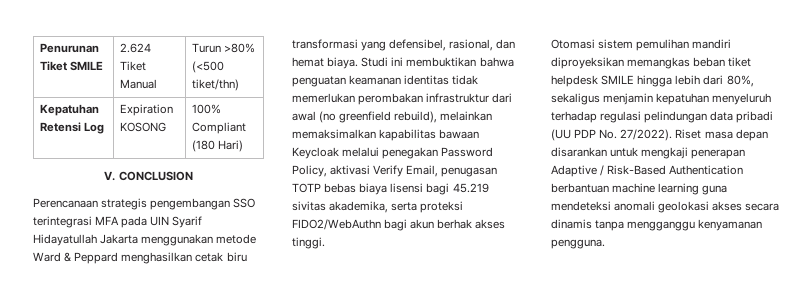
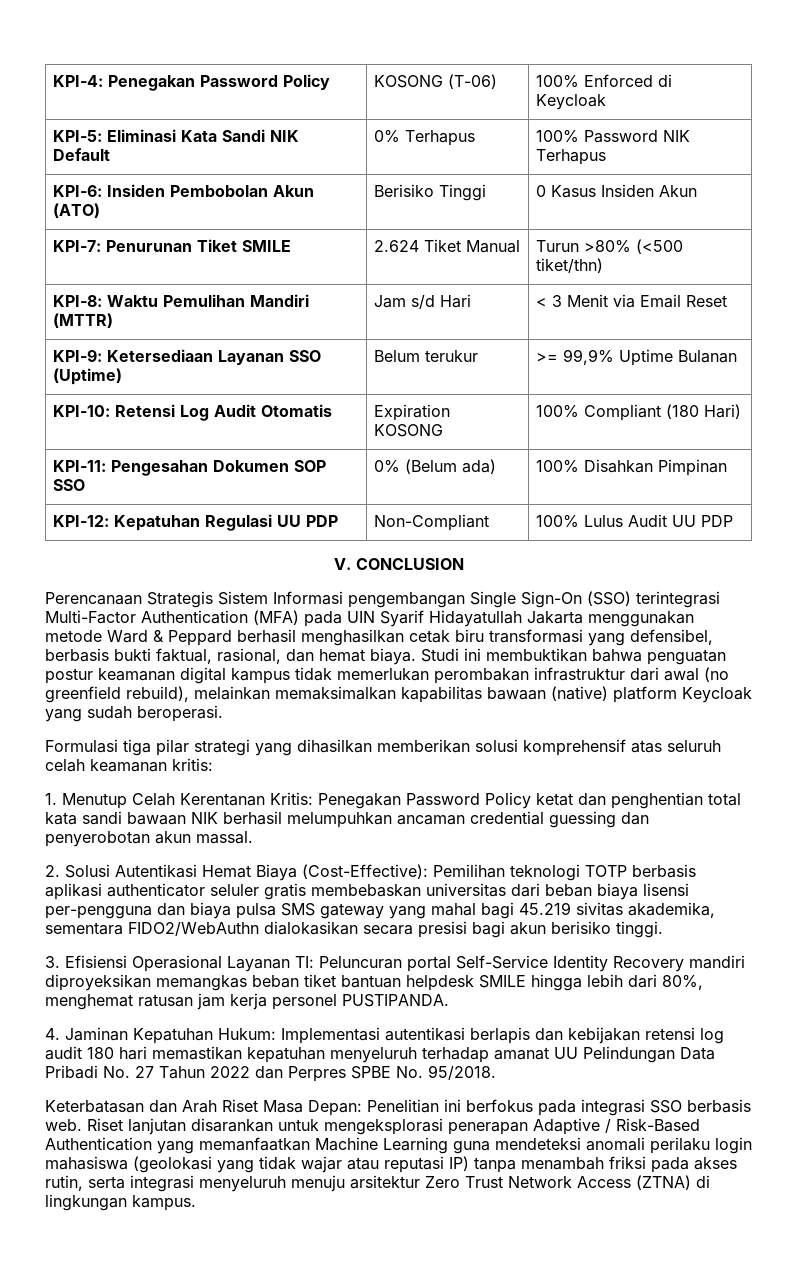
(40, 48) none -> [52,74,330,91] [373,74,497,89] [535,74,672,88] [535,94,606,110] [52,129,299,142] [52,148,110,161] [373,130,475,146] [535,130,690,143] [535,149,606,165] [52,184,314,197] [52,203,100,218] [373,184,486,201] [535,184,697,198] [52,240,101,252] KPI-4: Penegakan Password Policy | KOSONG (T-06) | 100% Enforced di Keycloak // KPI-5: Eliminasi Kata Sandi NIK Default | 0% Terhapus | 100% Password NIK Terhapus // KPI-6: Insiden Pembobolan Akun (ATO) | Berisiko Tinggi | 0 Kasus Insiden Akun // KPI-7:
[40,104,100,116] Kepatuhan -> [52,294,309,307] [52,313,113,328] [373,294,471,309] [535,294,727,308] [52,349,321,365] [52,368,122,385] [373,350,478,362] [535,349,737,366] [52,405,110,417] KPI-8: Waktu Pemulihan Mandiri (MTTR) | Jam s/d Hari | < 3 Menit via Email Reset // KPI-9: Ketersediaan Layanan SSO (Uptime) | Belum terukur | >= 99,9% Uptime Bulanan // KPI-10:
(105, 128) none -> [213,404,332,417] Audit Otomatis
[104,171,193,181] [33,198,256,210] [33,216,120,228] // V. CONCLUSION // Perencanaan strategis pengembangan SSO terintegrasi MFA -> [52,460,326,476] [52,479,85,491] [373,459,496,474] [535,459,727,476] [52,514,338,531] [373,514,489,531] [535,514,733,528] [333,558,464,570] [45,591,720,608] [45,610,299,625] // KPI-11: Pengesahan Dokumen SOP SSO | 0% (Belum ada) | 100% Disahkan Pimpinan // KPI-12: Kepatuhan Regulasi UU PDP | Non-Compliant | 100% Lulus Audit UU PDP // V. CONCLUSION // Perencanaan Strategis Sistem Informasi pengembangan Single Sign-On (SSO) terintegrasi Multi-Factor Authentication (MFA)
(119, 258) none -> [237,629,296,643] berhasil
(447, 45) none -> [45,648,212,664] berbasis bukti faktual,
[349,75,450,85] keamanan identitas -> [45,667,290,684] postur keamanan digital kampus
[292,147,494,159] [292,165,498,177] [292,183,489,195] [292,201,464,213] [292,219,506,231] [292,237,325,249] [551,39,690,51] Keycloak melalui penegakan Password Policy, aktivasi Verify Email, penugasan TOTP bebas biaya lisensi bagi 45.219 sivitas akademika, serta proteksi FIDO2/WebAuthn bagi akun berhak akses tinggi. // Otomasi sistem pemulihan -> [551,686,752,703] [45,705,223,722] [45,739,721,756] [45,758,213,772] [45,792,741,809] [45,811,649,828] [45,831,253,847] [45,864,696,881] [45,883,689,900] [45,902,715,919] [45,921,663,938] [45,955,684,972] (native) platform Keycloak yang sudah beroperasi. // Formulasi tiga pilar strategi yang dihasilkan memberikan solusi komprehensif atas seluruh celah keamanan kritis: // 1. Menutup Celah Kerentanan Kritis: Penegakan Password Policy ketat dan penghentian total kata sandi bawaan NIK berhasil melumpuhkan ancaman credential guessing dan penyerobotan akun massal. // 2. Solusi Autentikasi Hemat Biaya (Cost-Effective): Pemilihan teknologi TOTP berbasis aplikasi authenticator seluler gratis membebaskan universitas dari beban biaya lisensi per-pengguna dan biaya pulsa SMS gateway yang mahal bagi 45.219 sivitas akademika, sementara FIDO2/WebAuthn dialokasikan secara presisi bagi akun berisiko tinggi. // 3. Efisiensi Operasional Layanan TI: Peluncuran portal Self-Service Identity Recovery
(752, 62) none -> [341,975,401,988] bantuan
[551,93,772,105] [551,111,774,123] [551,129,768,141] sekaligus menjamin kepatuhan menyeluruh terhadap regulasi pelindungan data pribadi (UU PDP No. 27/2022). Riset masa depan -> [45,993,449,1010] [45,1027,724,1044] [45,1046,715,1063] [45,1065,496,1082] [45,1099,751,1116] [45,1118,186,1135] menghemat ratusan jam kerja personel PUSTIPANDA. // 4. Jaminan Kepatuhan Hukum: Implementasi autentikasi berlapis dan kebijakan retensi log audit 180 hari memastikan kepatuhan menyeluruh terhadap amanat UU Pelindungan Data Pribadi No. 27 Tahun 2022 dan Perpres SPBE No. 95/2018. // Keterbatasan dan Arah Riset Masa Depan: Penelitian ini berfokus pada integrasi SSO berbasis web. Riset lanjutan
[641,147,689,159] mengkaji -> [324,1118,443,1135] mengeksplorasi
[551,183,728,195] [551,201,780,213] [551,219,763,231] [551,239,605,249] berbantuan machine learning guna mendeteksi anomali geolokasi akses secara dinamis tanpa mengganggu kenyamanan pengguna. -> [157,1137,752,1154] [45,1156,737,1173] [45,1175,710,1192] [45,1194,196,1211] yang memanfaatkan Machine Learning guna mendeteksi anomali perilaku login mahasiswa (geolokasi yang tidak wajar atau reputasi IP) tanpa menambah friksi pada akses rutin, serta integrasi menyeluruh menuju arsitektur Zero Trust Network Access (ZTNA) di lingkungan kampus.

